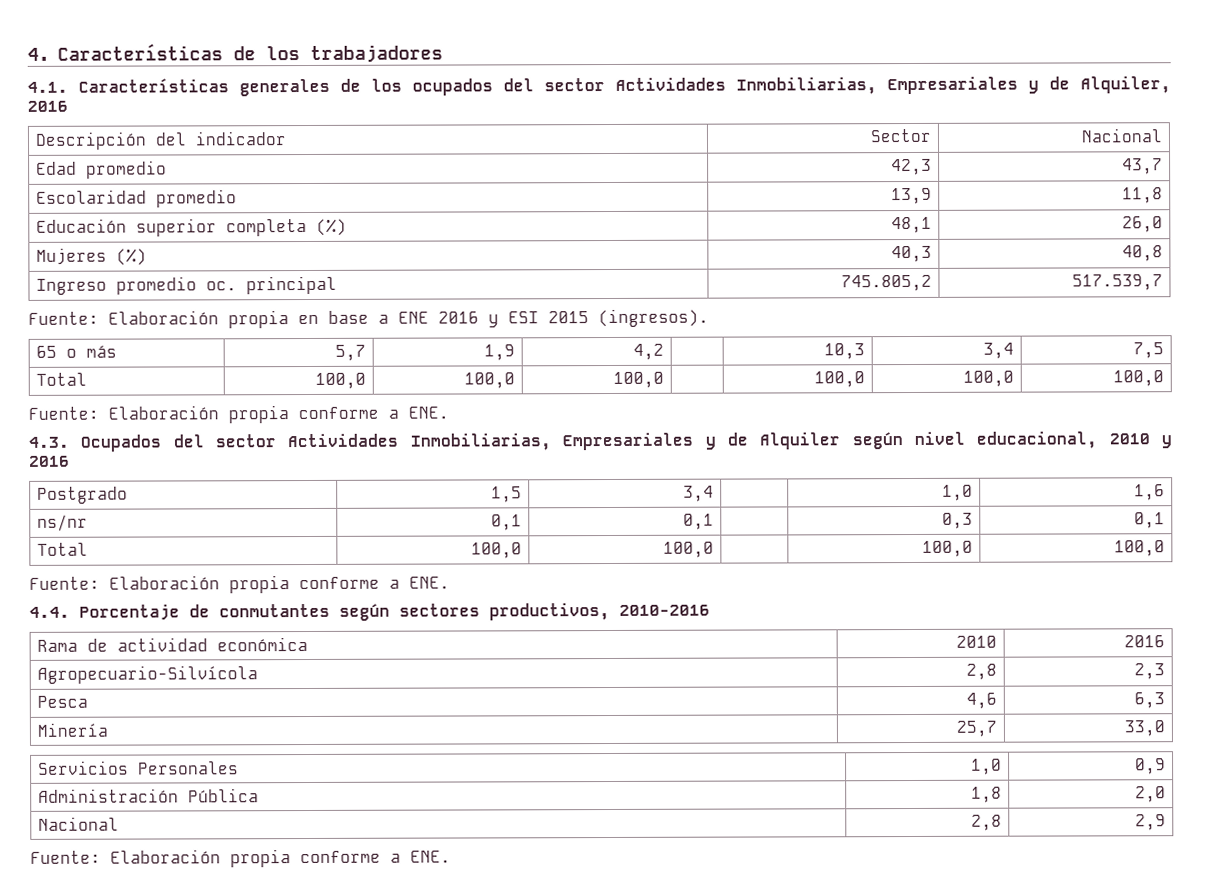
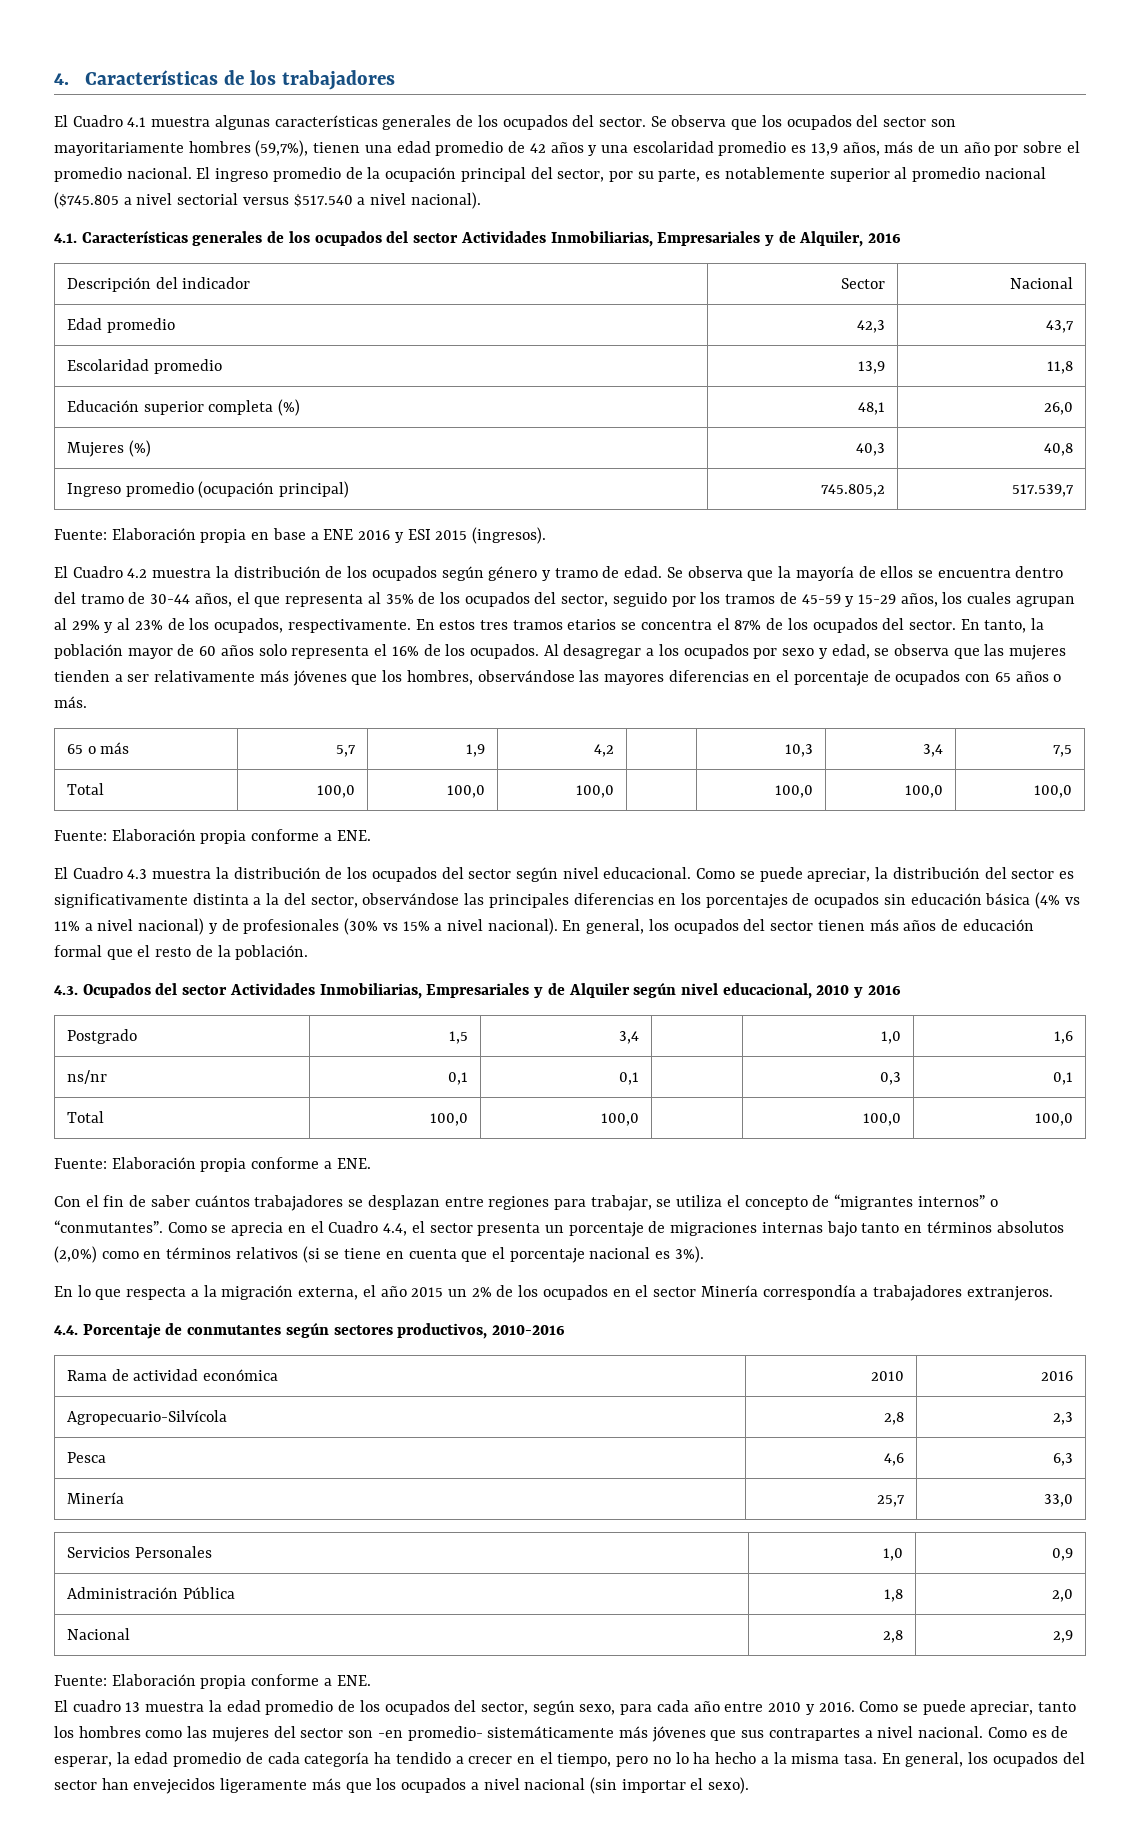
(443, 53) none -> [54,115,956,130] [54,140,1080,157] [54,167,1046,182] [54,192,481,209] // El Cuadro 4.1 muestra algunas características generales de los ocupados del sector. Se observa que los ocupados del sector son mayoritariamente hombres (59,7%), tienen una edad promedio de 42 años y una escolaridad promedio es 13,9 años, más de un año por sobre el promedio nacional. El ingreso promedio de la ocupación principal del sector, por su parte, es notablemente superior al promedio nacional ($745.805 a nivel sectorial versus $517.540 a nivel nacional).
[205,275,337,295] oc. principal -> [198,481,350,498] (ocupación principal)
(709, 318) none -> [54,566,1064,581] [54,592,1075,607] [54,618,1045,633] [54,644,1067,660] [54,670,1062,686] [54,696,87,708] // El Cuadro 4.2 muestra la distribución de los ocupados según género y tramo de edad. Se observa que la mayoría de ellos se encuentra dentro del tramo de 30-44 años, el que representa al 35% de los ocupados del sector, seguido por los tramos de 45-59 y 15-29 años, los cuales agrupan al 29% y al 23% de los ocupados, respectivamente. En estos tres tramos etarios se concentra el 87% de los ocupados del sector. En tanto, la población mayor de 60 años solo representa el 16% de los ocupados. Al desagregar a los ocupados por sexo y edad, se observa que las mujeres tienden a ser relativamente más jóvenes que los hombres, observándose las mayores diferencias en el porcentaje de ocupados con 65 años o más.
(449, 412) none -> [54,867,1074,882] [54,892,1080,909] [54,918,1034,935] [54,945,309,960] // El Cuadro 4.3 muestra la distribución de los ocupados del sector según nivel educacional. Como se puede apreciar, la distribución del sector es significativamente distinta a la del sector, observándose las principales diferencias en los porcentajes de ocupados sin educación básica (4% vs 11% a nivel nacional) y de profesionales (30% vs 15% a nivel nacional). En general, los ocupados del sector tienen más años de educación formal que el resto de la población.
(450, 582) none -> [54,1194,998,1211] [54,1220,1064,1237] [54,1246,704,1263] [54,1285,1053,1301] // Con el fin de saber cuántos trabajadores se desplazan entre regiones para trabajar, se utiliza el concepto de “migrantes internos” o “conmutantes”. Como se aprecia en el Cuadro 4.4, el sector presenta un porcentaje de migraciones internas bajo tanto en términos absolutos (2,0%) como en términos relativos (si se tiene en cuenta que el porcentaje nacional es 3%). // En lo que respecta a la migración externa, el año 2015 un 2% de los ocupados en el sector Minería correspondía a trabajadores extranjeros.
(451, 856) none -> [54,1700,1077,1715] [54,1726,1069,1742] [54,1752,1085,1767] [54,1777,750,1794] // El cuadro 13 muestra la edad promedio de los ocupados del sector, según sexo, para cada año entre 2010 y 2016. Como se puede apreciar, tanto los hombres como las mujeres del sector son -en promedio- sistemáticamente más jóvenes que sus contrapartes a nivel nacional. Como es de esperar, la edad promedio de cada categoría ha tendido a crecer en el tiempo, pero no lo ha hecho a la misma tasa. En general, los ocupados del sector han envejecidos ligeramente más que los ocupados a nivel nacional (sin importar el sexo).

